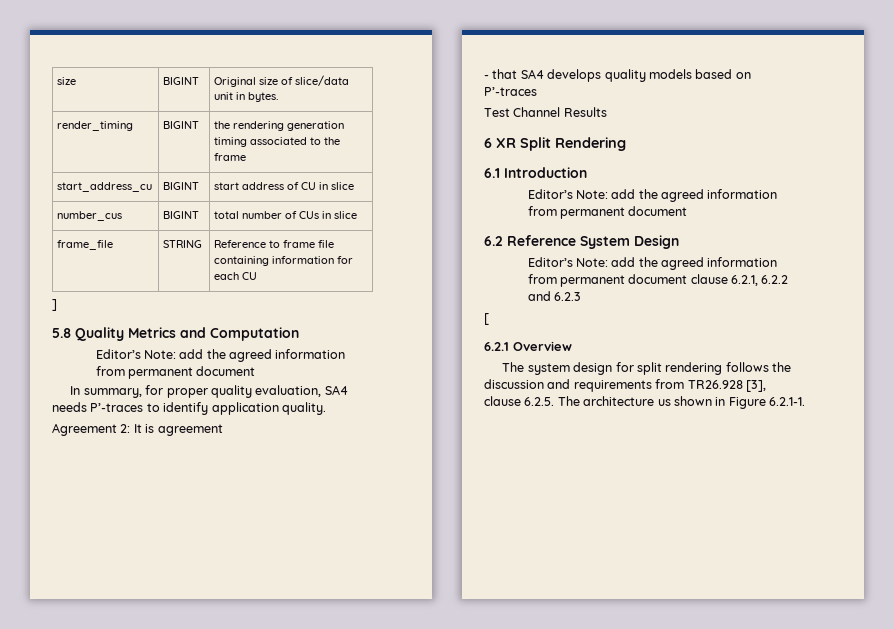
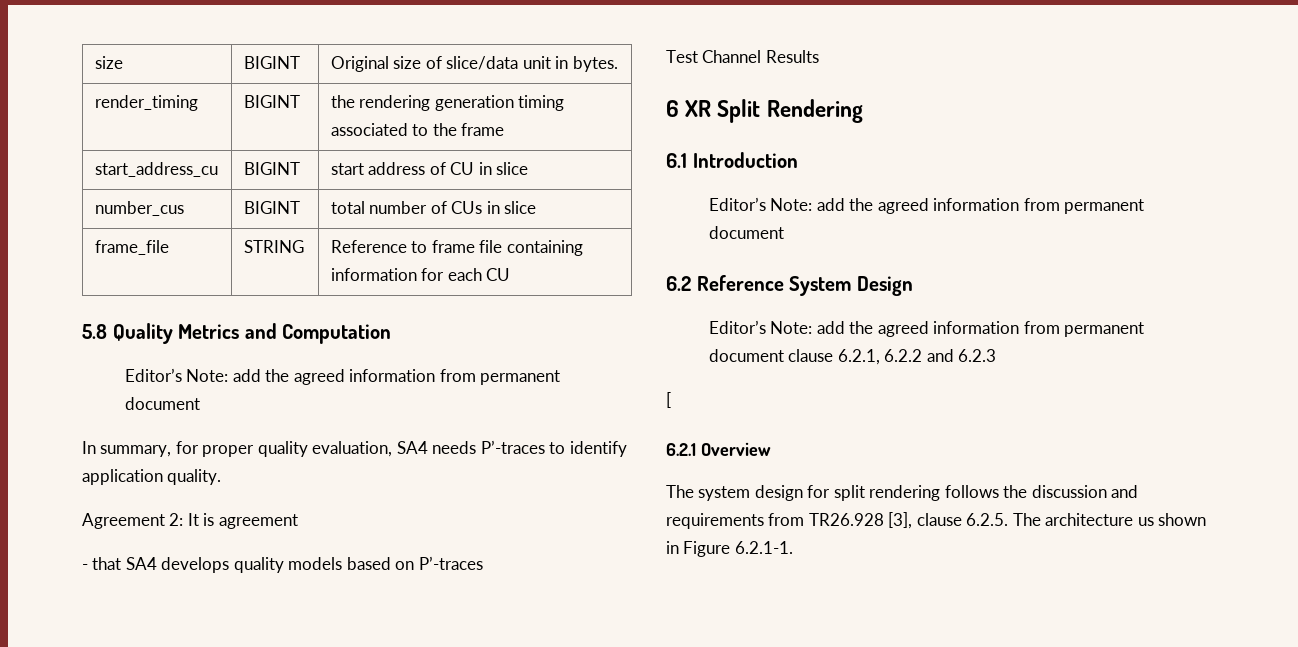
[52,299,57,311] // ] -> (511, 274) none

